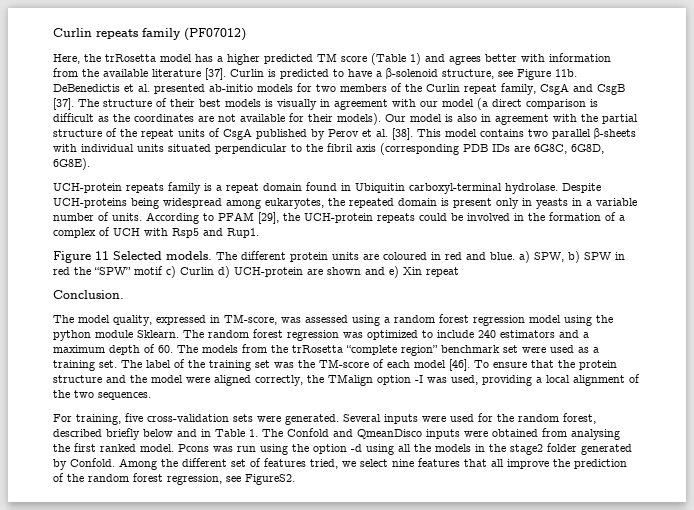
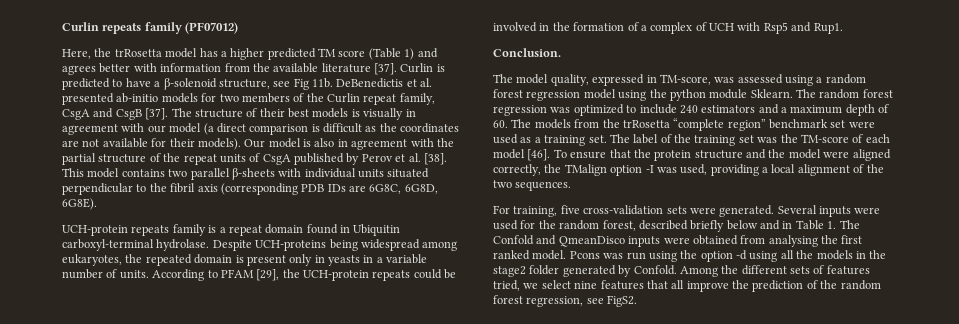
[517,69,551,80] Figure -> [293,78,309,90] Fig
[53,251,625,263] [53,266,459,278] // Figure 11 Selected models. The different protein units are coloured in red and blue. a) SPW, b) SPW in red the “SPW” motif c) Curlin d) UCH-protein are shown and e) Xin repeat -> (843, 28) none
[231,459,246,467] set -> [790,266,810,274] sets
[245,474,295,485] FigureS2. -> [607,295,638,307] FigS2.

